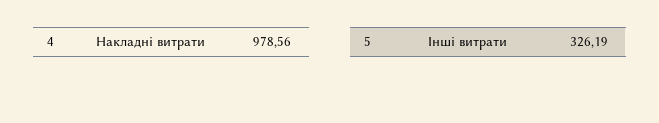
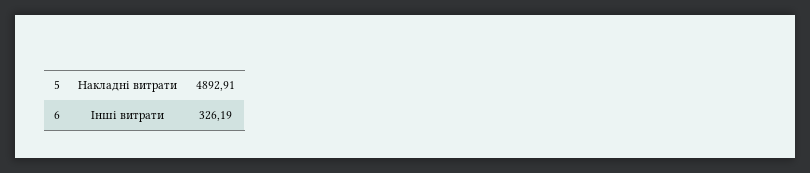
[46,37,54,46] 4 -> [53,80,60,89] 5
[252,36,291,48] [363,36,371,46] 978,56 // 5 -> [196,81,235,91] [53,111,60,119] 4892,91 // 6

